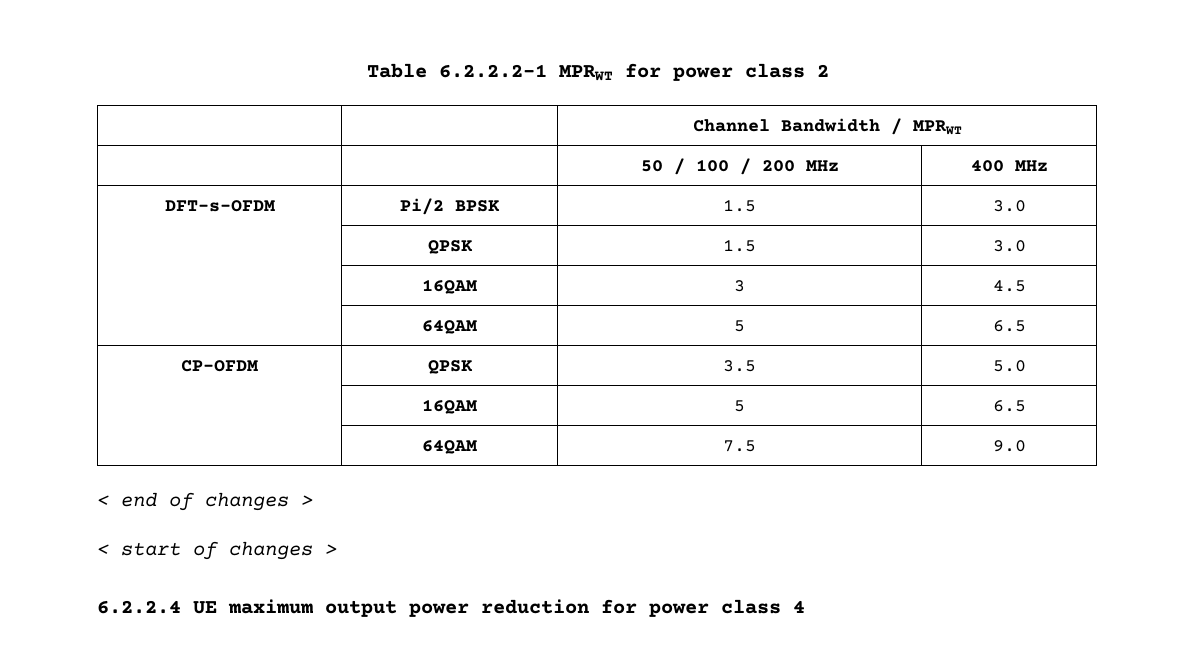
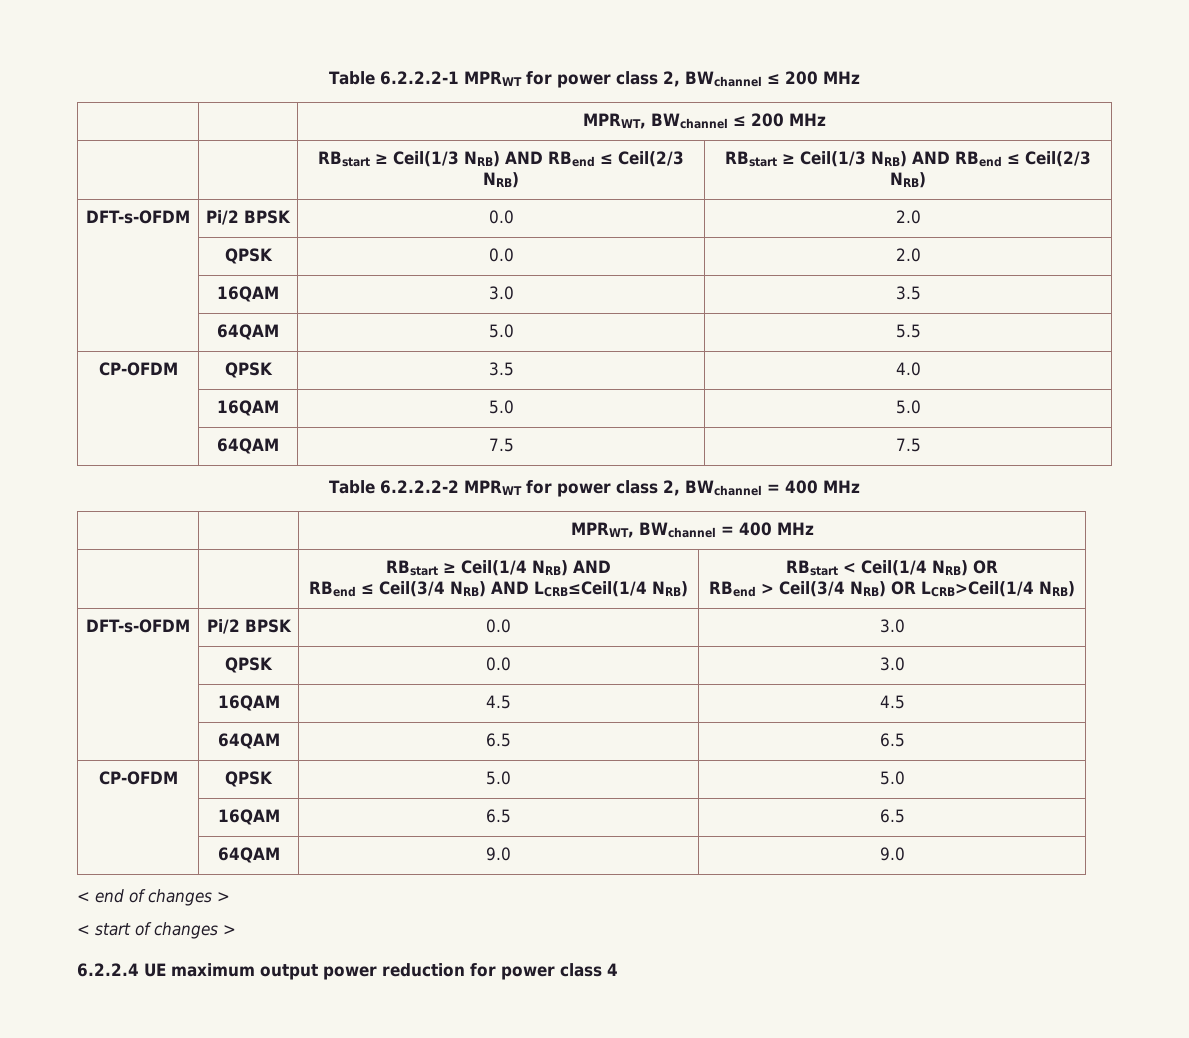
[816,64,829,77] [692,118,962,135] [640,158,839,175] [970,160,1048,172] [164,200,275,212] [400,198,500,215] [723,199,756,212] 2 // | | Channel Bandwidth / MPRWT // | | 50 / 100 / 200 MHz | 400 MHz // DFT-s-OFDM | Pi/2 BPSK | 1.5 -> [663,71,860,87] [583,113,826,129] [318,151,684,167] [483,172,519,188] [725,151,1091,167] [890,172,926,188] [85,210,191,224] [206,210,291,225] [488,210,514,224] [895,210,921,224] [224,248,273,264] [488,248,514,262] [895,248,921,262] [217,286,279,302] [488,286,514,300] [895,286,921,300] [217,324,279,340] [488,324,514,338] [895,324,921,338] [98,362,178,376] [224,362,273,378] [488,362,514,376] [895,362,921,376] [217,400,279,416] [488,400,514,414] [895,400,921,414] [217,438,279,454] [488,438,514,452] [895,438,921,452] [329,480,860,497] [570,522,814,538] [386,560,611,576] [309,581,688,597] [786,560,998,576] [709,581,1075,597] [85,619,191,633] [206,619,292,634] [486,619,511,633] 2, BWchannel ≤ 200 MHz // | | MPRWT, BWchannel ≤ 200 MHz // | | RBstart ≥ Ceil(1/3 NRB) AND RBend ≤ Ceil(2/3 NRB) | RBstart ≥ Ceil(1/3 NRB) AND RBend ≤ Ceil(2/3 NRB) // DFT-s-OFDM | Pi/2 BPSK | 0.0 | 2.0 // | QPSK | 0.0 | 2.0 // | 16QAM | 3.0 | 3.5 // | 64QAM | 5.0 | 5.5 // CP-OFDM | QPSK | 3.5 | 4.0 // | 16QAM | 5.0 | 5.0 // | 64QAM | 7.5 | 7.5 // Table 6.2.2.2-2 MPRWT for power class 2, BWchannel = 400 MHz // | | MPRWT, BWchannel = 400 MHz // | | RBstart ≥ Ceil(1/4 NRB) AND // RBend ≤ Ceil(3/4 NRB) AND LCRB≤Ceil(1/4 NRB) | RBstart < Ceil(1/4 NRB) OR // RBend > Ceil(3/4 NRB) OR LCRB>Ceil(1/4 NRB) // DFT-s-OFDM | Pi/2 BPSK | 0.0
[723,239,756,252] 1.5 -> [486,657,511,671] 0.0
[734,280,745,292] 3 -> [486,695,511,709] 4.5
[734,320,745,332] 5 -> [486,733,511,747] 6.5
[723,360,756,372] 3.5 -> [486,771,511,785] 5.0
[734,400,745,412] 5 -> [486,809,511,823] 6.5
[723,440,756,452] 7.5 -> [486,847,511,861] 9.0

